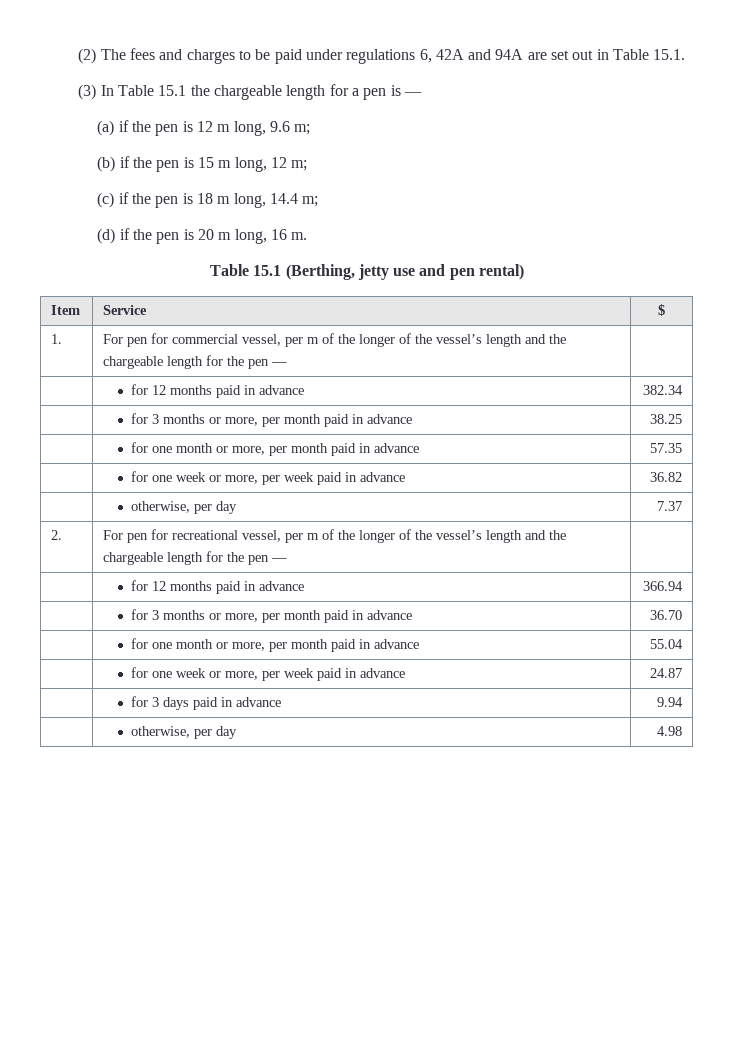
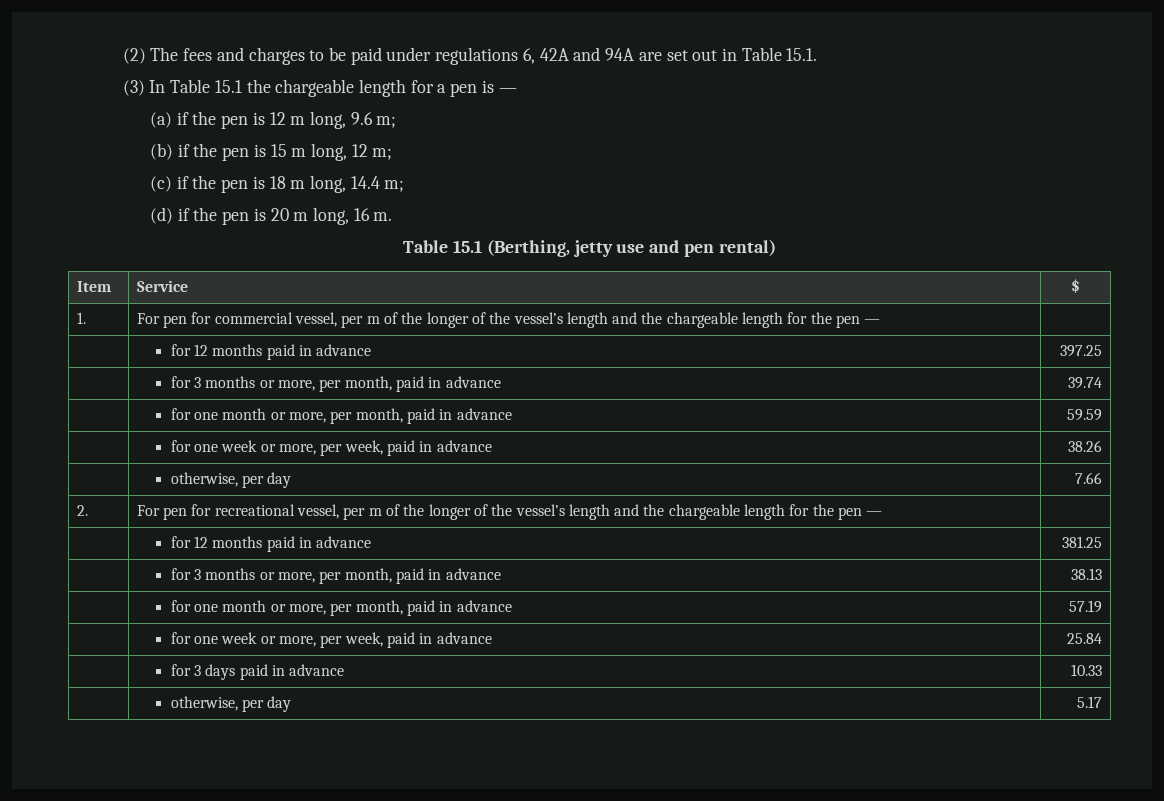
[642,385,683,395] [130,413,412,427] [649,414,682,424] [130,442,419,456] [649,443,682,453] [130,471,405,485] [649,472,682,482] [130,501,237,514] [656,501,682,511] 382.34 // | for 3 months or more, per month paid in advance | 38.25 // | for one month or more, per month paid in advance | 57.35 // | for one week or more, per week paid in advance | 36.82 // | otherwise, per day | 7.37 -> [1060,345,1103,357] [170,376,501,392] [1068,377,1103,389] [170,408,512,424] [1067,409,1103,421] [170,440,492,456] [1068,440,1103,452] [170,472,292,488] [1075,472,1103,484] 397.25 // | for 3 months or more, per month, paid in advance | 39.74 // | for one month or more, per month, paid in advance | 59.59 // | for one week or more, per week, paid in advance | 38.26 // | otherwise, per day | 7.66
[642,581,683,591] [130,609,412,623] [649,610,682,620] [130,638,419,652] [649,639,683,649] [130,667,405,681] [649,668,682,678] 366.94 // | for 3 months or more, per month paid in advance | 36.70 // | for one month or more, per month paid in advance | 55.04 // | for one week or more, per week paid in advance | 24.87 -> [1062,536,1103,548] [170,568,501,584] [1071,568,1103,580] [170,600,512,616] [1069,600,1103,613] [170,632,492,648] [1067,633,1103,644] 381.25 // | for 3 months or more, per month, paid in advance | 38.13 // | for one month or more, per month, paid in advance | 57.19 // | for one week or more, per week, paid in advance | 25.84
[656,697,683,707] [130,726,237,739] [656,726,682,736] 9.94 // | otherwise, per day | 4.98 -> [1071,664,1103,676] [170,696,292,712] [1077,696,1103,708] 10.33 // | otherwise, per day | 5.17

